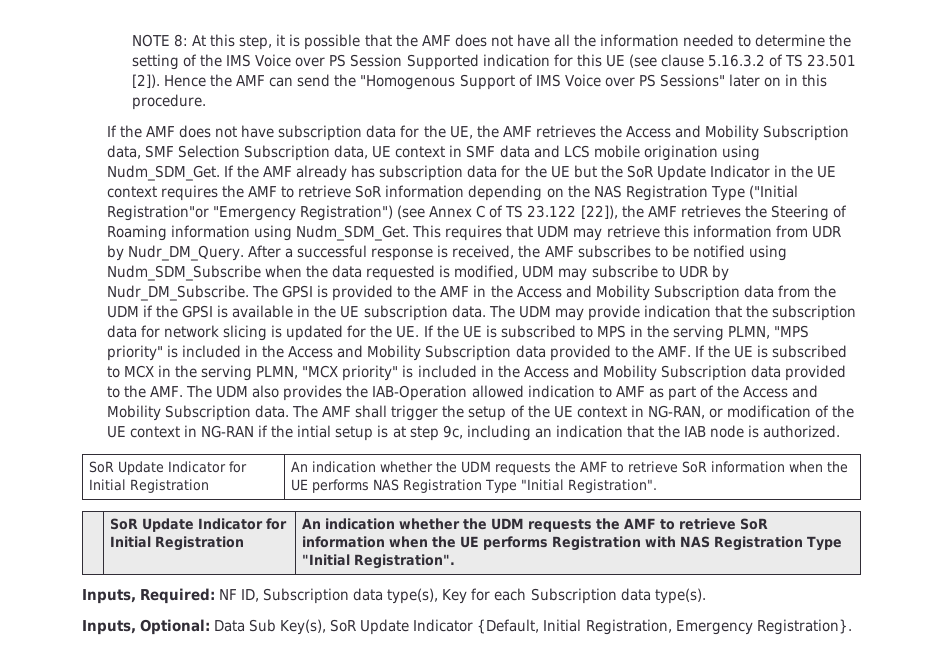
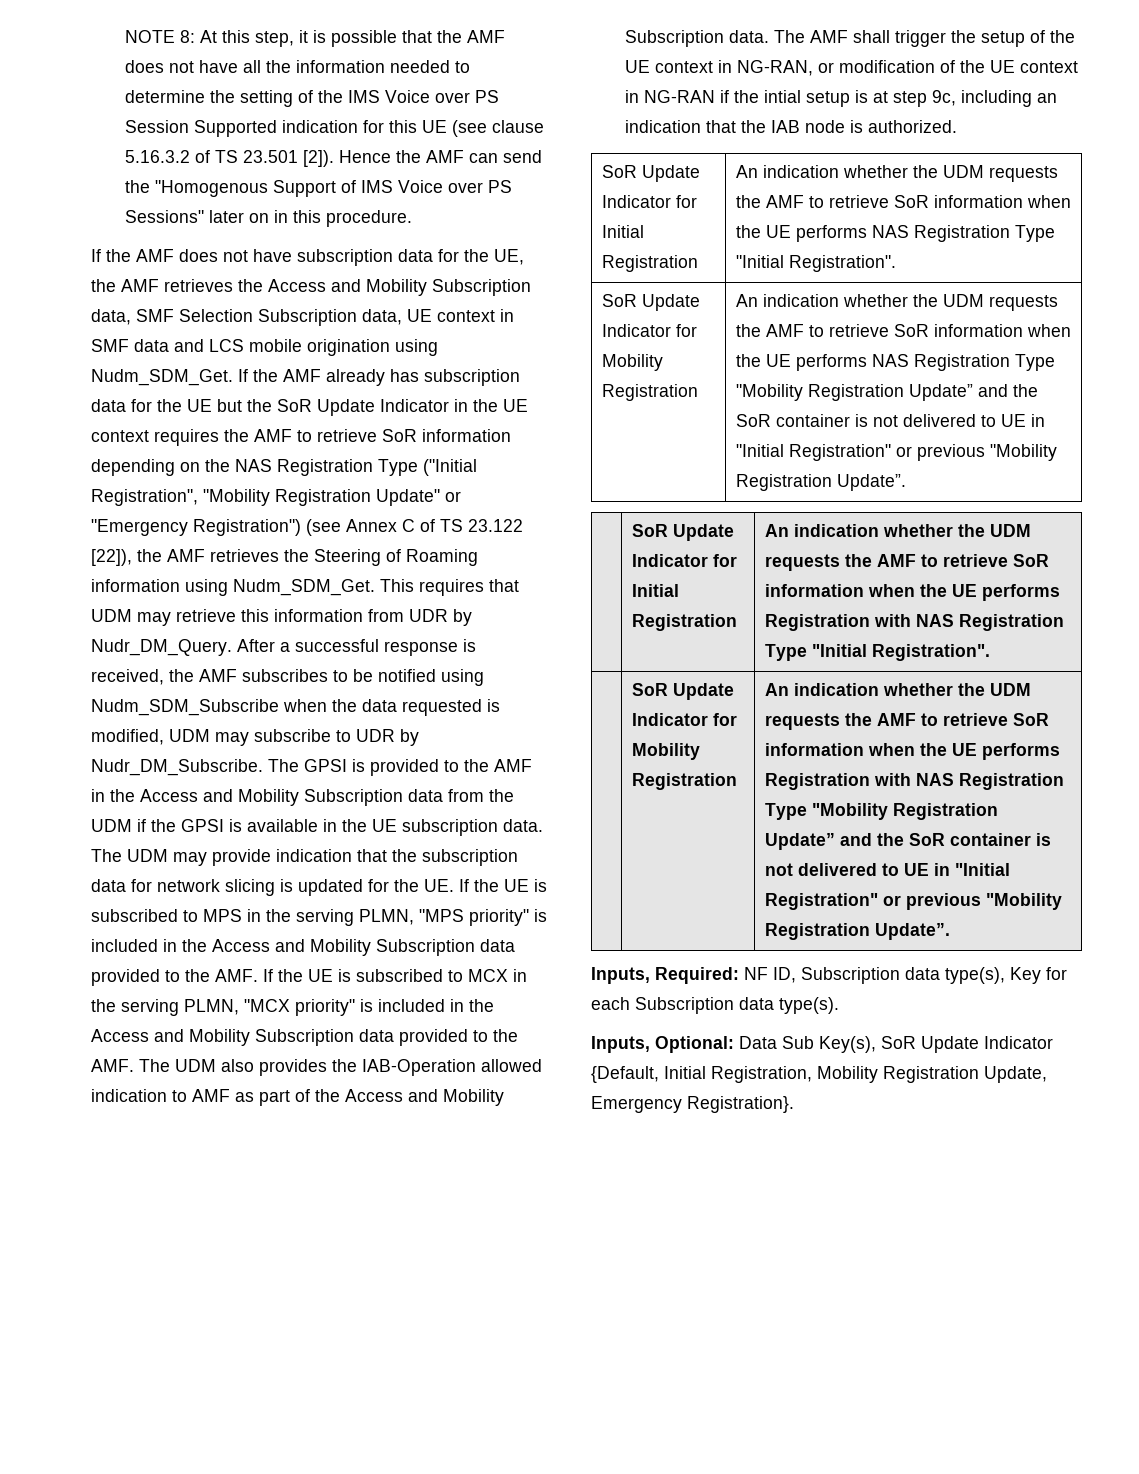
[107,205,210,221] Registration"or -> [91,489,462,506] Registration", "Mobility Registration Update" or
(658, 486) none -> [601,294,700,311] [601,324,697,337] [601,354,663,371] [601,384,698,401] [735,294,1058,311] [735,324,1071,337] [735,354,1055,371] [735,384,1038,401] [735,414,1045,427] [735,444,1057,461] [735,474,906,491] // SoR Update Indicator for Mobility Registration | An indication whether the UDM requests the AMF to retrieve SoR information when the UE performs NAS Registration Type "Mobility Registration Update” and the SoR container is not delivered to UE in "Initial Registration" or previous "Mobility Registration Update”.
(456, 561) none -> [631,683,734,700] [631,713,737,726] [631,743,700,760] [631,773,737,790] [764,683,1031,696] [764,713,1049,730] [764,743,1060,760] [764,773,1064,790] [764,803,998,820] [764,833,1051,850] [764,863,1010,876] [764,893,1062,910] [764,923,950,940] // | SoR Update Indicator for Mobility Registration | An indication whether the UDM requests the AMF to retrieve SoR information when the UE performs Registration with NAS Registration Type "Mobility Registration Update” and the SoR container is not delivered to UE in "Initial Registration" or previous "Mobility Registration Update”.
(672, 627) none -> [817,1066,1047,1083] Mobility Registration Update,

